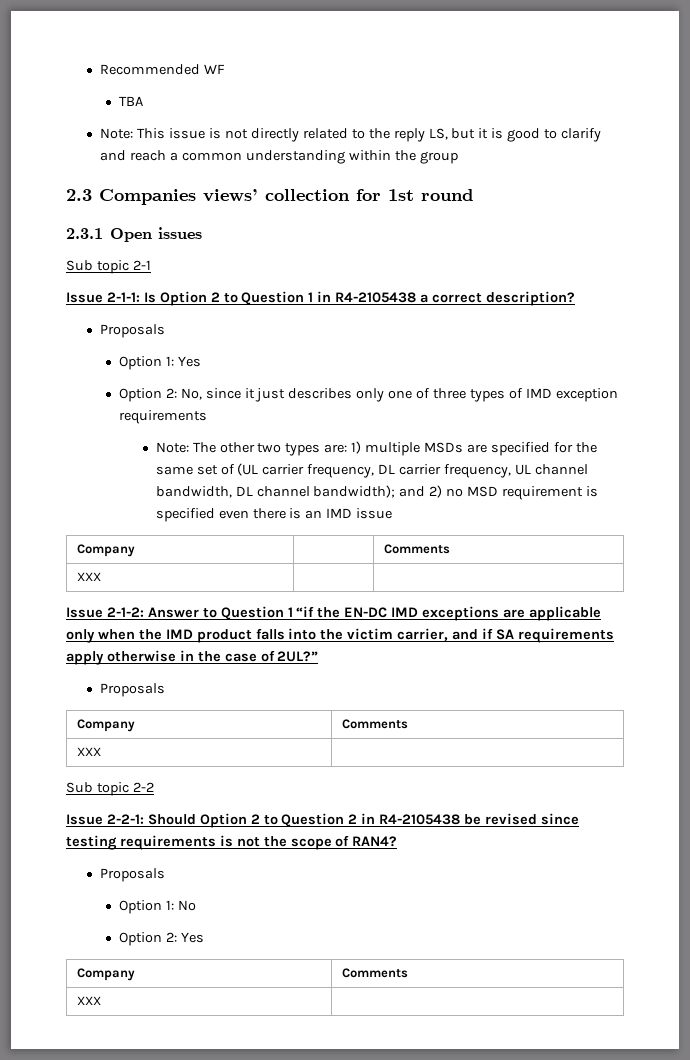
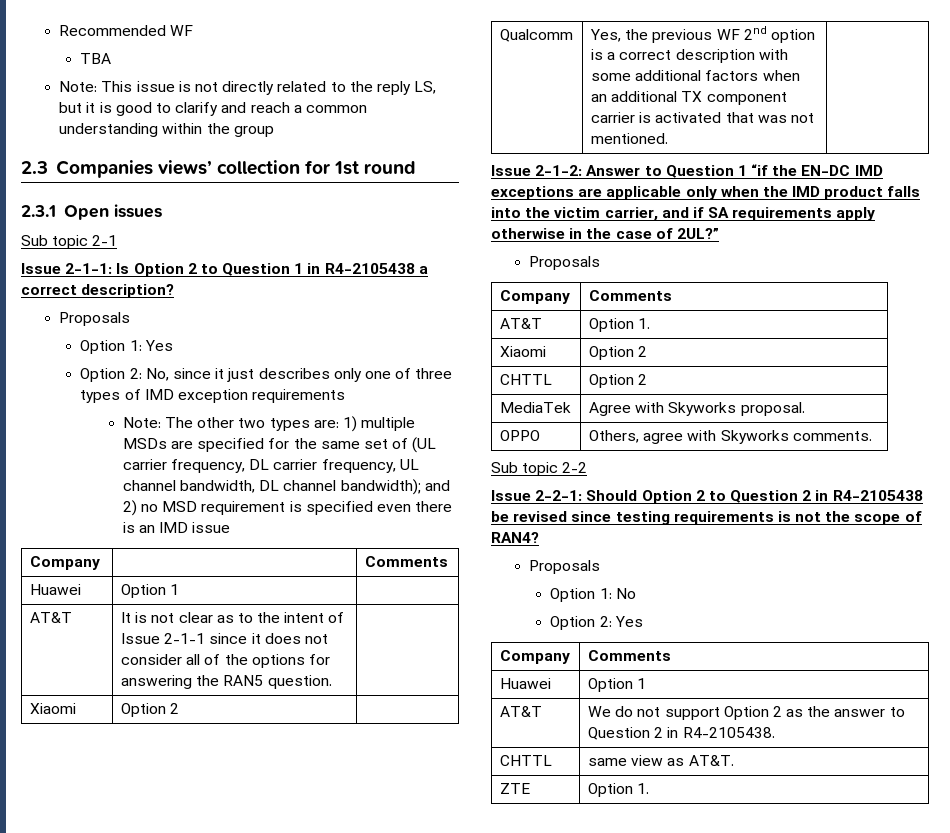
[76,572,101,581] XXX | -> [29,584,81,595] [120,584,180,598] [29,612,72,623] [120,612,345,623] [120,633,328,644] [120,654,330,668] [120,675,332,689] [29,703,76,714] [120,703,180,717] [499,29,573,42] [589,26,815,43] [590,49,788,63] [590,70,800,81] [590,91,787,105] [590,112,814,123] [590,133,668,144] Huawei | Option 1 | // AT&T | It is not clear as to the intent of Issue 2-1-1 since it does not consider all of the options for answering the RAN5 question. | // Xiaomi | Option 2 | // Qualcomm | Yes, the previous WF 2nd option is a correct description with some additional factors when an additional TX component carrier is activated that was not mentioned.
[76,747,101,756] XXX | -> [499,318,542,329] [588,318,651,332] [499,346,546,357] [588,346,648,360] [499,374,552,385] [588,374,648,388] [499,402,571,413] [588,402,805,416] [499,430,540,441] [588,430,872,444] AT&T | Option 1. // Xiaomi | Option 2 // CHTTL | Option 2 // MediaTek | Agree with Skyworks proposal. // OPPO | Others, agree with Skyworks comments.
[76,996,101,1005] XXX | -> [499,678,551,689] [587,678,647,692] [499,706,542,717] [587,706,905,720] [587,727,775,740] [499,755,552,766] [587,755,734,766] [499,783,530,794] [587,783,650,797] Huawei | Option 1 // AT&T | We do not support Option 2 as the answer to Question 2 in R4-2105438. // CHTTL | same view as AT&T. // ZTE | Option 1.

